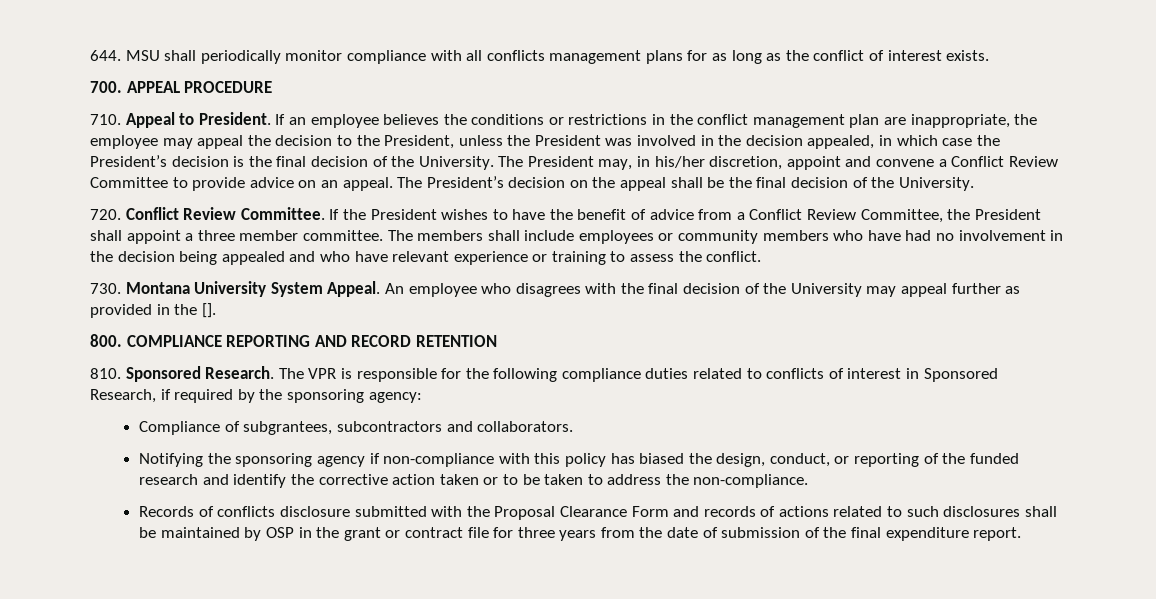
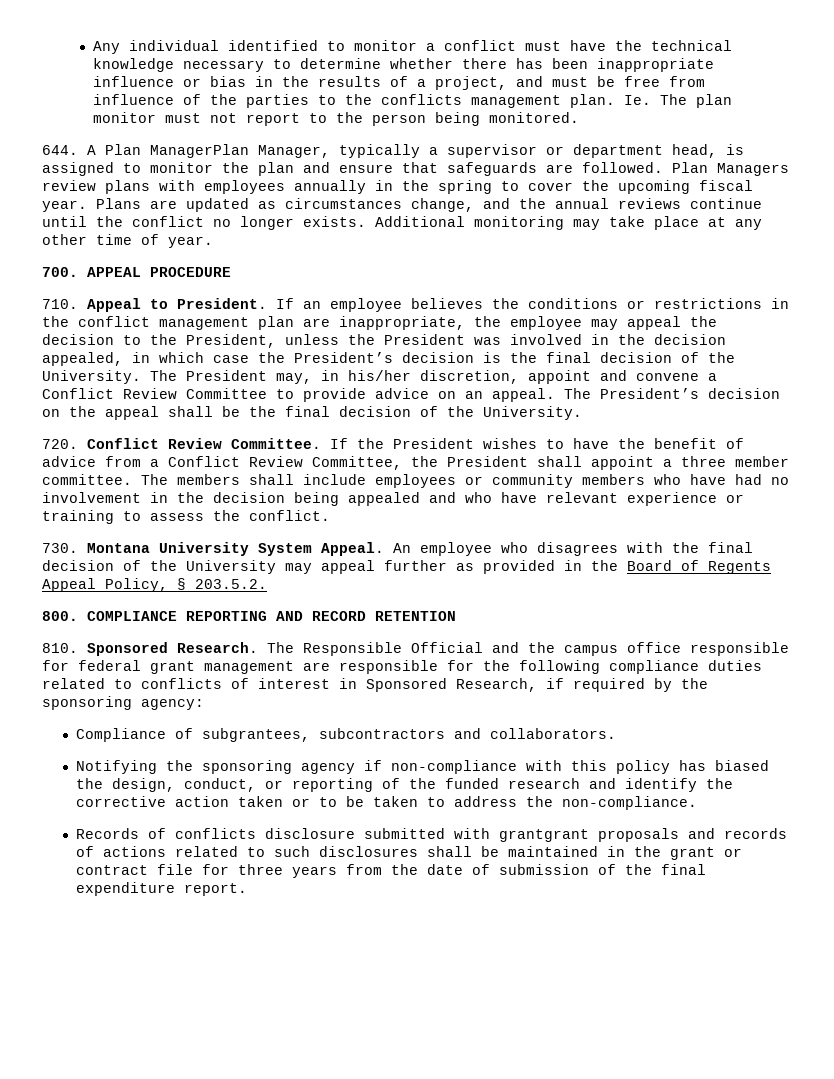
[90,50,990,64] 644. MSU shall periodically monitor compliance with all conflicts management plans for as long as the conflict of interest exists. -> [93,40,733,54] [93,58,715,72] [93,76,706,90] [93,94,733,108] [93,112,580,126] [42,144,744,158] [42,162,789,176] [42,180,753,194] [42,198,762,212] [42,216,762,230] [42,234,213,248] Any individual identified to monitor a conflict must have the technical knowledge necessary to determine whether there has been inappropriate influence or bias in the results of a project, and must be free from influence of the parties to the conflicts management plan. Ie. The plan monitor must not report to the person being monitored. // 644. A Plan ManagerPlan Manager, typically a supervisor or department head, is assigned to monitor the plan and ensure that safeguards are followed. Plan Managers review plans with employees annually in the spring to cover the upcoming fiscal year. Plans are updated as circumstances change, and the annual reviews continue until the conflict no longer exists. Additional monitoring may take place at any other time of year.
[201,303,216,318] []. -> [627,560,771,574] [42,578,267,592] Board of Regents Appeal Policy, § 203.5.2.
[308,368,352,379] VPR is -> [303,642,789,656] [42,660,330,674] Responsible Official and the campus office responsible for federal grant management are
[466,506,669,520] the Proposal Clearance Form -> [498,828,679,842] grantgrant proposals
[244,527,294,541] by OSP -> (598, 851) none

